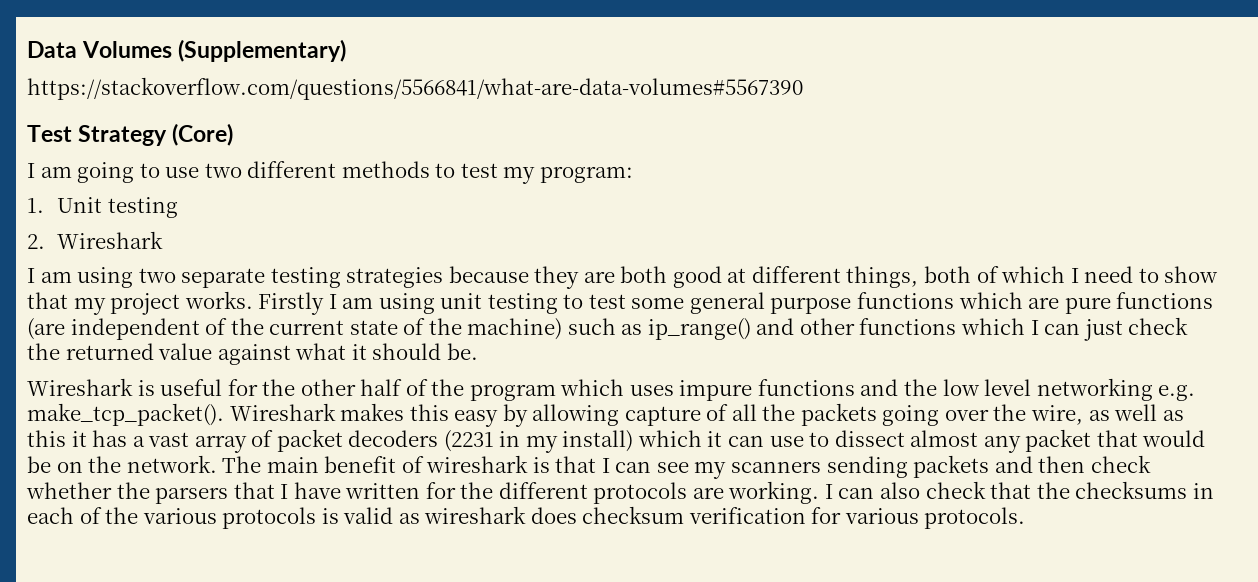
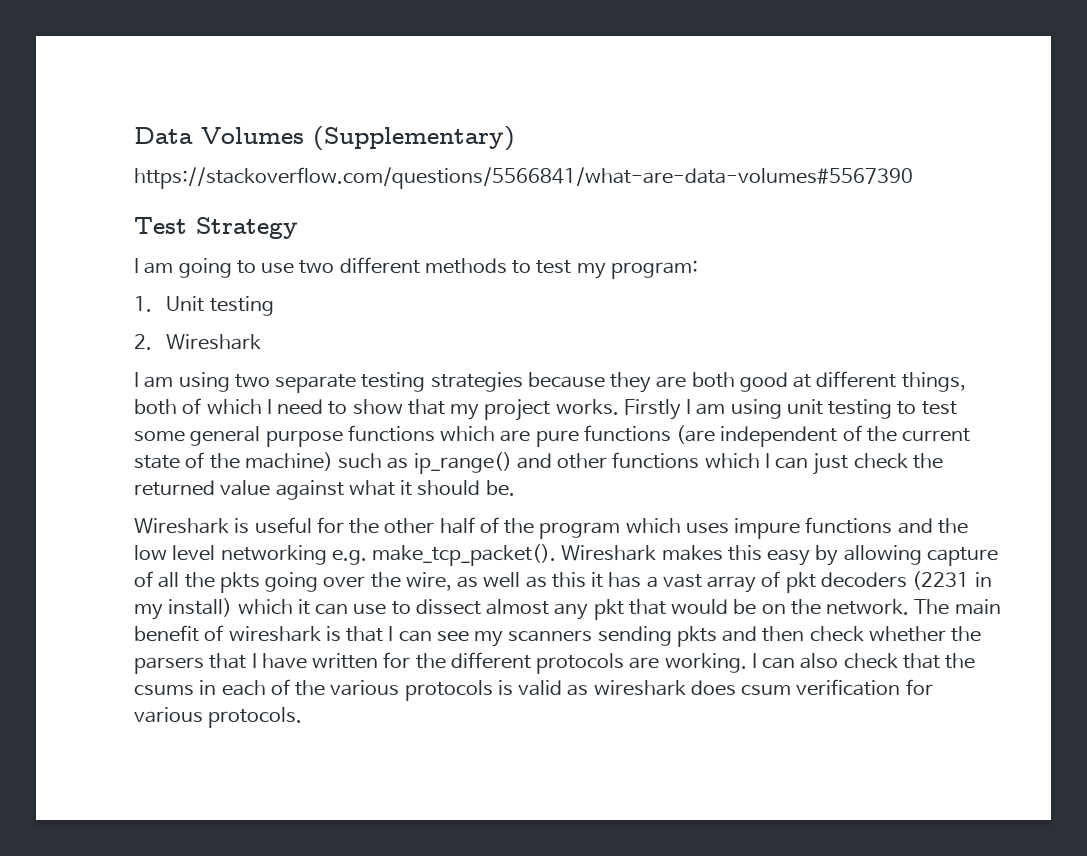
[172,123,234,146] (Core) -> (298, 228) none
[800,403,877,426] packets -> [219,572,260,593] pkts
[276,429,343,452] packet -> [785,572,816,593] pkt
[1025,429,1092,452] packet -> [593,599,624,620] pkt
[913,455,990,478] packets -> [676,626,717,647] pkts
[1075,481,1188,499] checksums -> [134,685,194,696] csums
[582,506,685,524] checksum -> [741,685,792,696] csum

